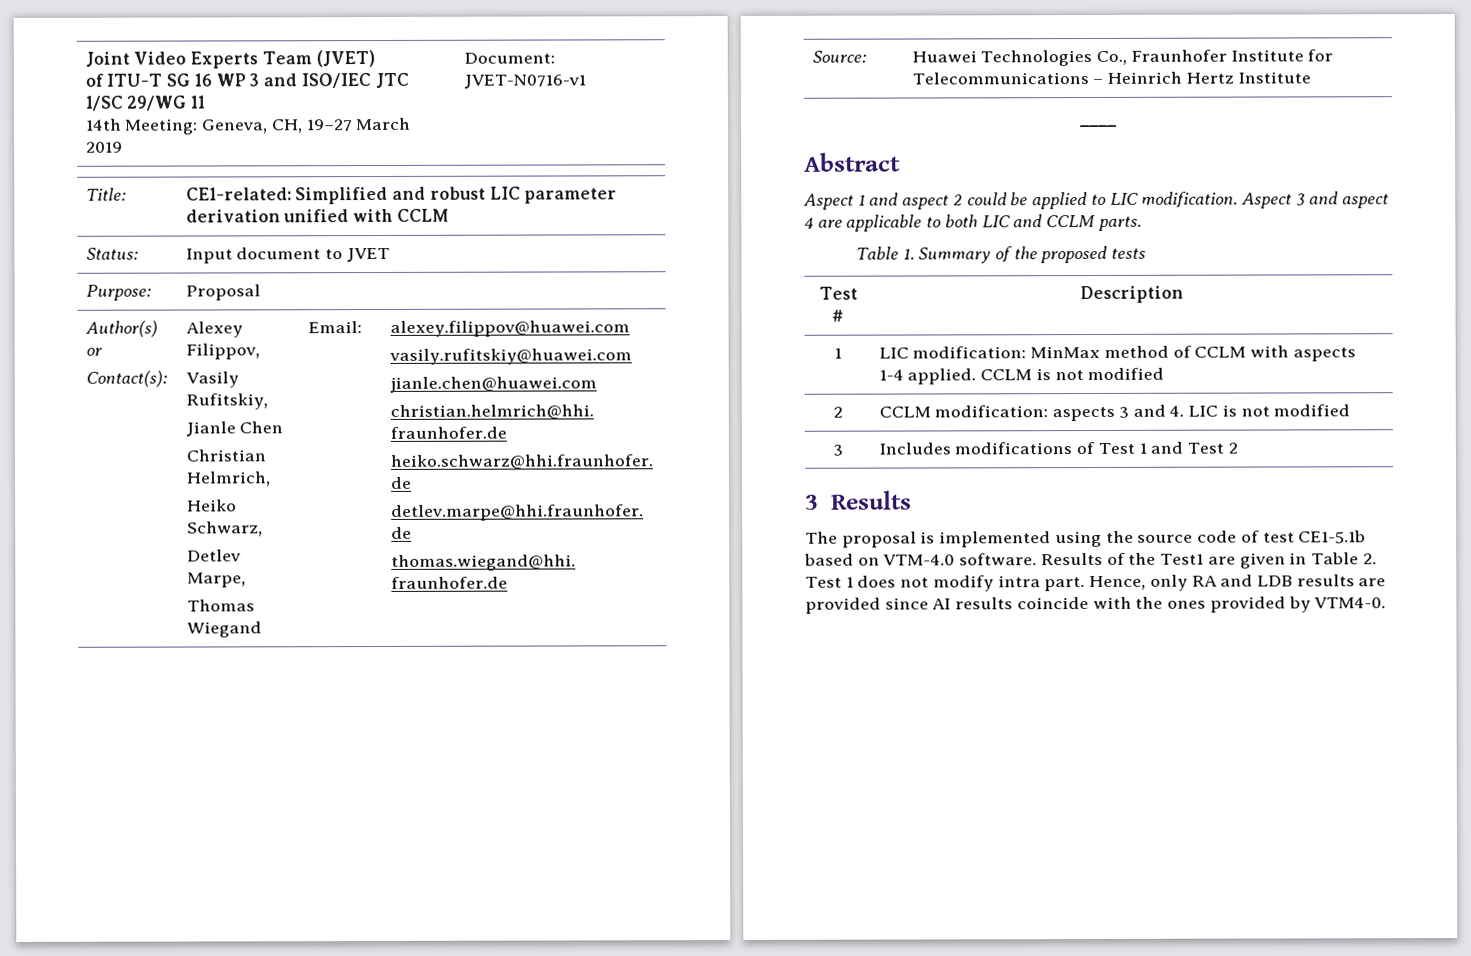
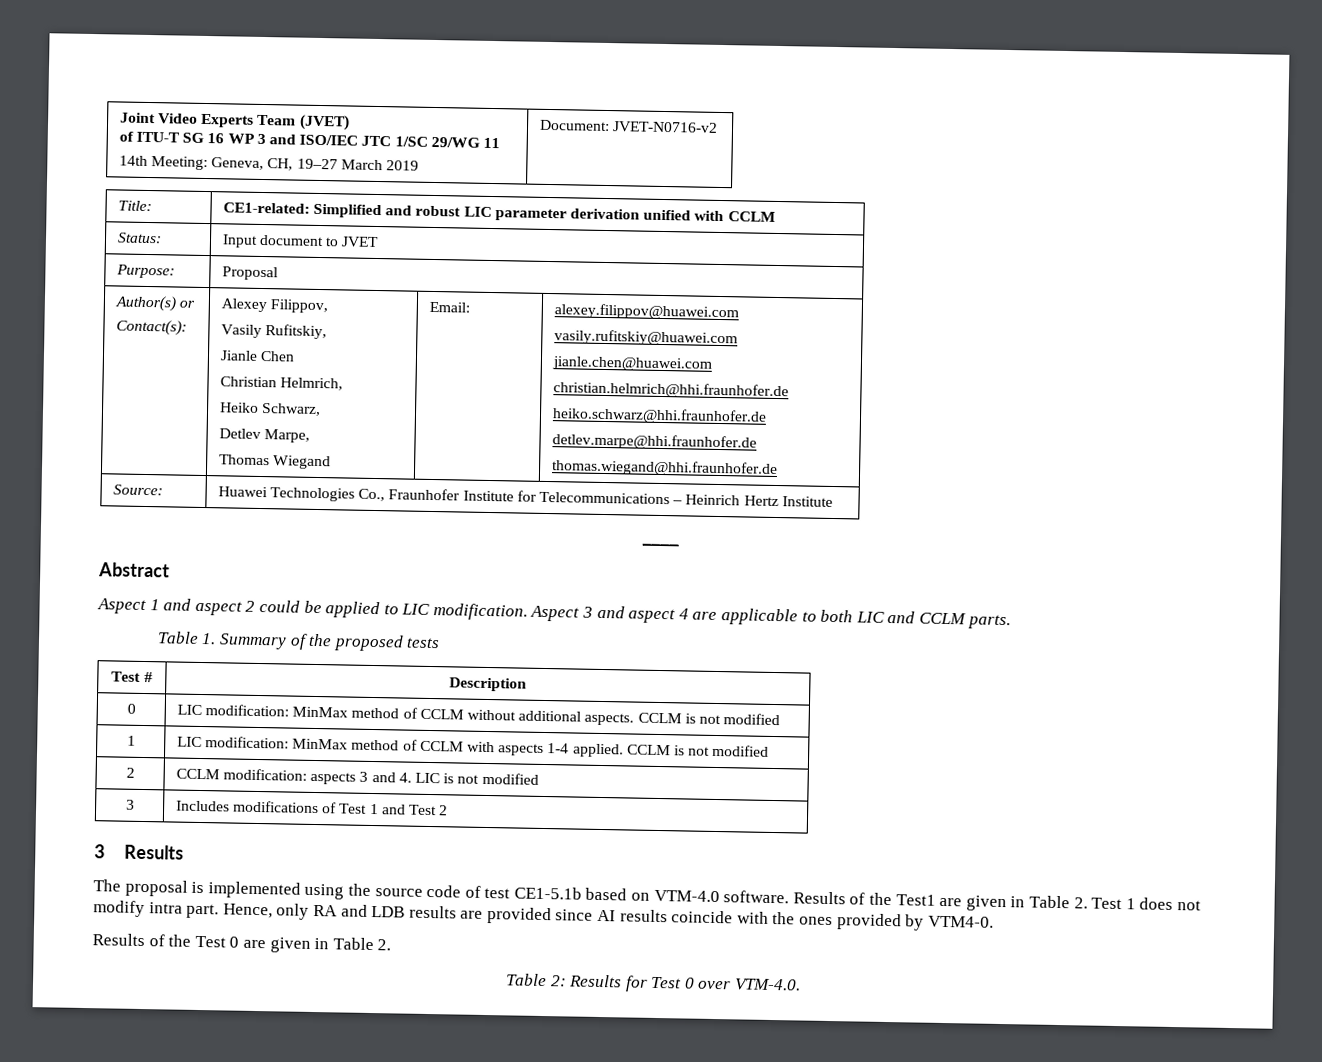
[463,74,586,89] JVET-N0716-v1 -> [612,121,719,133] JVET-N0716-v2
(1184, 294) none -> [126,703,136,714] [176,704,781,726] // 0 | LIC modification: MinMax method of CCLM without additional aspects. CCLM is not modified
(1387, 603) none -> [92,933,392,953] [505,973,802,992] // Results of the Test 0 are given in Table 2. // Table 2: Results for Test 0 over VTM-4.0.

